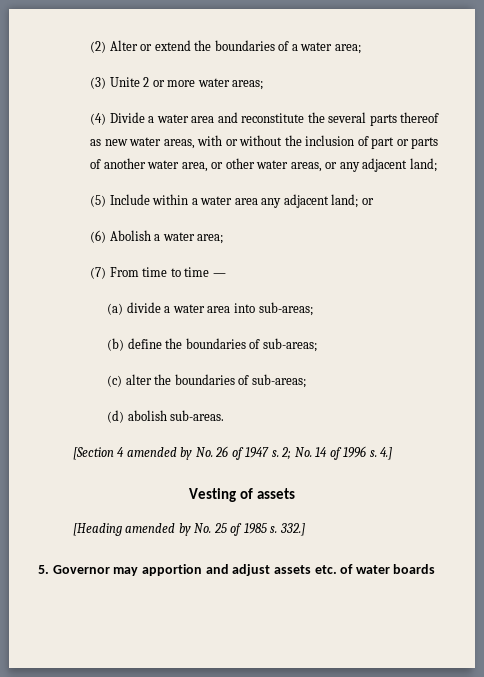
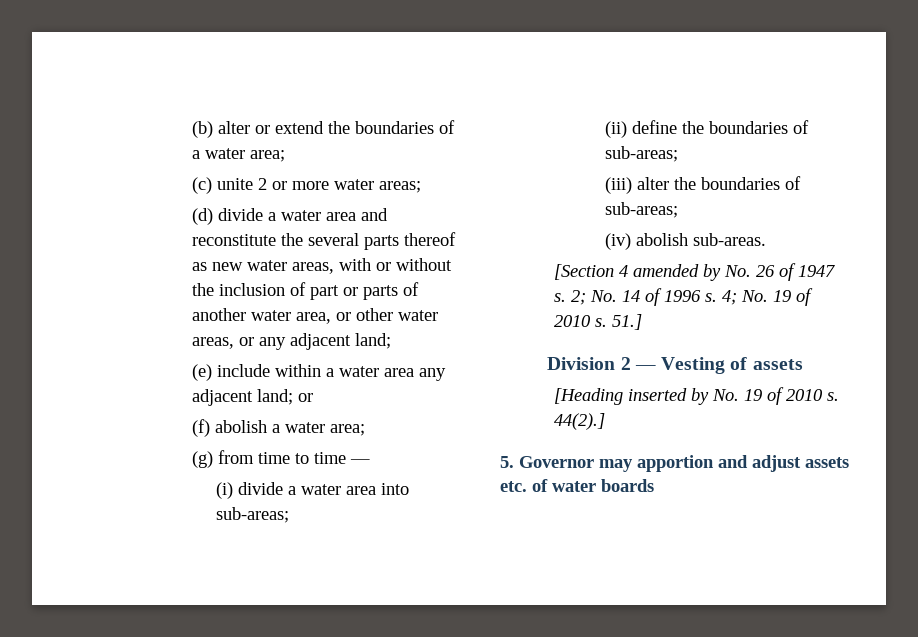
[90,40,138,53] (2) Alter -> [191,121,250,138] (b) alter
[90,77,140,89] (3) Unite -> [191,177,253,194] (c) unite
[90,112,145,125] (4) Divide -> [191,208,263,225] (d) divide
[90,194,150,207] (5) Include -> [191,364,270,381] (e) include
[90,230,224,244] [90,267,139,279] (6) Abolish a water area; // (7) From -> [191,419,365,437] [191,450,254,468] (f) abolish a water area; // (g) from
[107,303,124,315] (a) -> [216,482,233,499] (i)
[107,338,125,351] (b) -> [605,121,627,138] (ii)
[107,375,123,387] (c) -> [605,177,632,194] (iii)
[107,410,125,423] (d) -> [605,233,631,250] (iv)
[380,447,393,460] 4.] // -> [721,288,813,306] [553,314,642,330] [547,357,656,370] 4; No. 19 of 2010 s. 51.] // Division 2 —
[125,523,305,536] amended by No. 25 of 1985 s. 332.] -> [627,387,839,405] [553,413,605,430] inserted by No. 19 of 2010 s. 44(2).]

